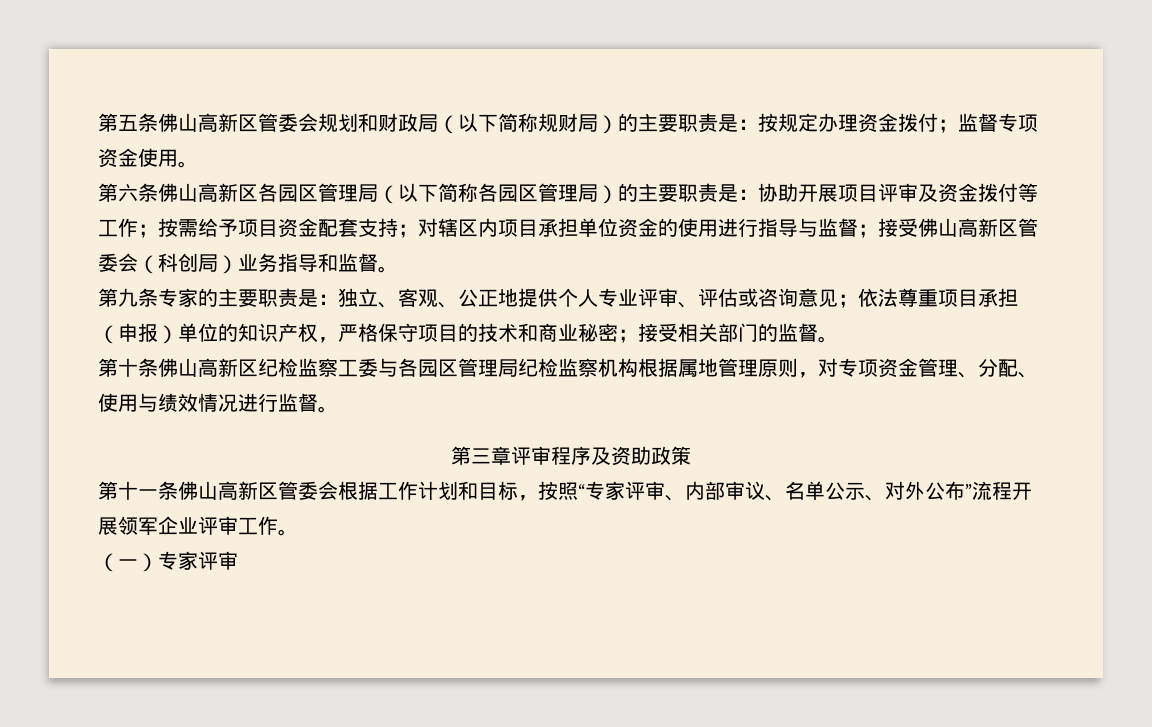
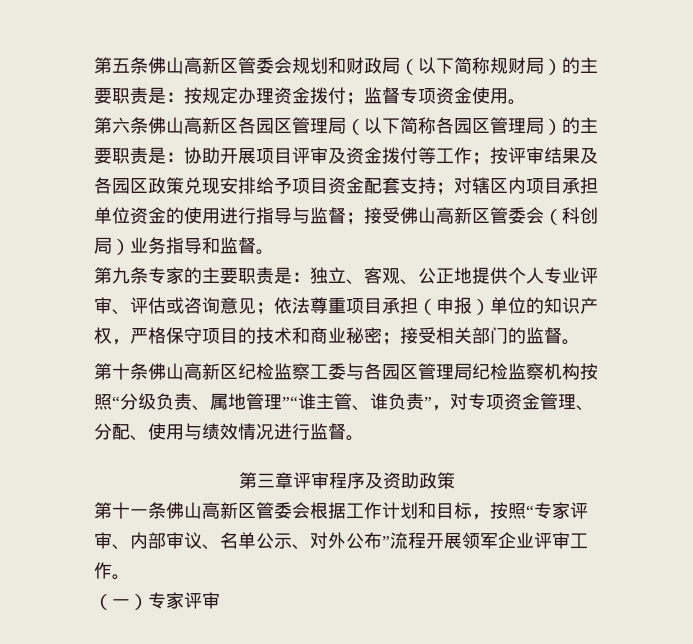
[178,219,198,237] 需 -> [508,147,598,164] [94,177,256,194] 评审结果及各园区政策兑现安排
[638,358,798,377] 根据属地管理原则 -> [580,363,598,380] [94,393,432,411] 按照“分级负责、属地管理”“谁主管、谁负责”

